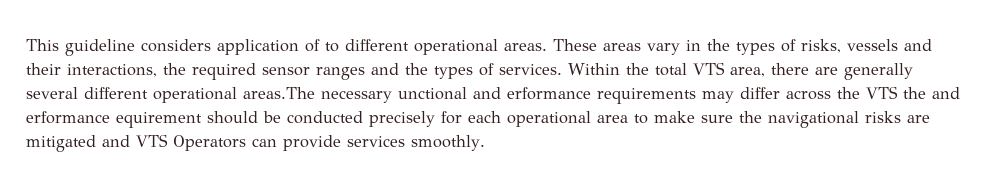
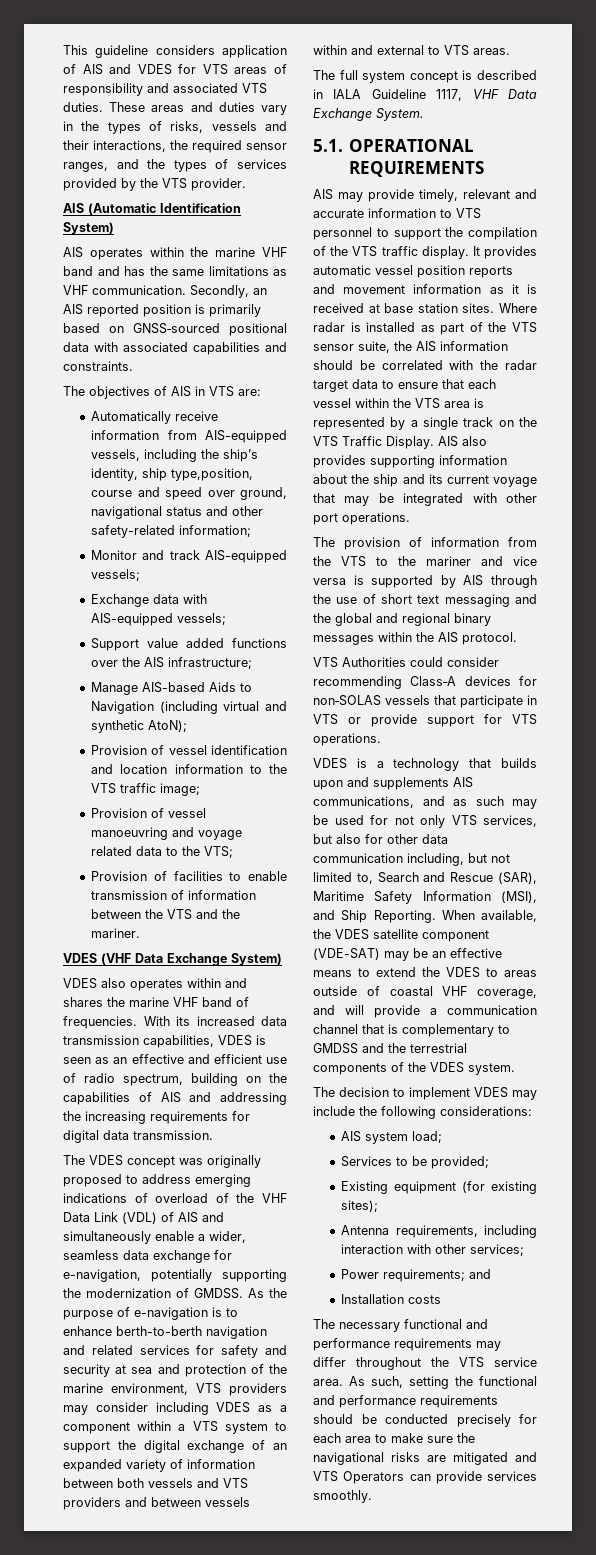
[325,39,641,55] to different operational areas. These areas -> [82,64,287,75] [63,83,267,96] [63,102,255,112] AIS and VDES for VTS areas of responsibility and associated VTS duties. These areas and duties
[316,67,365,80] ranges -> [63,162,108,172] ranges,
[499,62,913,80] [26,87,591,103] services. Within the total VTS area, there are generally several different operational areas.The necessary unctional and erformance -> [236,159,287,169] [63,178,246,191] [63,203,241,215] [63,222,114,235] [63,247,287,260] [63,266,287,276] [63,285,267,298] [63,304,261,317] [63,323,287,336] [63,342,287,355] [63,361,133,371] [63,386,261,399] [91,411,219,424] [91,430,287,443] [91,449,259,462] [91,468,254,481] [91,487,287,500] [91,506,264,519] [91,525,252,538] [91,550,287,563] [91,569,141,581] [91,594,208,607] [91,613,227,626] [91,638,287,651] [91,657,253,669] [91,682,253,695] [91,701,287,714] [91,720,188,733] [91,745,287,755] [91,764,288,774] [91,783,201,796] [91,808,207,818] [91,827,243,840] [91,846,234,858] [91,871,287,881] [91,890,257,900] [91,909,241,920] [91,928,141,938] [63,953,282,966] [63,978,247,991] [63,997,249,1007] [63,1016,287,1029] [63,1035,266,1048] [63,1054,287,1064] [63,1073,287,1086] [63,1092,287,1105] [63,1111,250,1124] [63,1130,213,1143] [63,1155,261,1168] [63,1174,251,1187] [63,1193,287,1203] [63,1212,224,1224] [63,1231,246,1244] [63,1250,232,1263] [63,1269,287,1282] [63,1288,287,1299] [63,1307,238,1320] [63,1326,267,1339] [63,1345,287,1358] [63,1364,287,1377] [63,1383,287,1396] [63,1402,287,1415] [63,1421,287,1434] [63,1440,287,1453] [63,1459,255,1472] [63,1478,248,1489] [63,1497,250,1510] [313,45,510,56] [313,70,537,83] [313,89,537,101] [313,108,424,121] [313,139,475,152] [349,161,485,177] [313,189,537,202] [313,208,481,219] [313,227,537,240] [313,246,537,259] [313,265,513,278] [313,284,537,294] [313,303,537,313] [313,322,537,335] [313,341,508,353] [313,360,537,370] [313,379,496,392] [313,398,484,409] [313,417,537,430] [313,436,487,449] [313,455,507,468] [313,474,537,487] [313,493,537,506] [313,512,410,525] [313,537,537,550] [313,556,537,567] [313,575,537,588] [313,594,537,607] [313,613,491,626] [313,632,517,645] [313,657,499,668] [313,676,537,689] [313,695,537,708] [313,714,537,727] [313,733,381,746] [313,758,537,771] [313,777,473,790] [313,796,537,809] [313,815,537,828] [313,834,448,844] [313,853,510,866] [313,872,537,884] [313,891,537,904] [313,910,537,923] [313,929,489,942] [313,948,502,961] [313,967,537,978] [313,986,537,999] [313,1005,537,1018] [313,1024,510,1037] [313,1043,467,1054] [313,1062,515,1075] [313,1087,537,1100] [313,1106,532,1119] [341,1131,443,1144] [341,1156,490,1169] [341,1181,537,1194] [341,1200,379,1212] [341,1225,537,1238] [341,1244,525,1256] [341,1269,492,1282] [341,1294,442,1304] [313,1319,488,1332] [313,1338,390,1351] services provided by the VTS provider. // AIS (Automatic Identification System) // AIS operates within the marine VHF band and has the same limitations as VHF communication. Secondly, an AIS reported position is primarily based on GNSS‐sourced positional data with associated capabilities and constraints. // The objectives of AIS in VTS are: // Automatically receive information from AIS-equipped vessels, including the ship’s identity, ship type,position, course and speed over ground, navigational status and other safety-related information; // Monitor and track AIS-equipped vessels; // Exchange data with AIS-equipped vessels; // Support value added functions over the AIS infrastructure; // Manage AIS-based Aids to Navigation (including virtual and synthetic AtoN); // Provision of vessel identification and location information to the VTS traffic image; // Provision of vessel manoeuvring and voyage related data to the VTS; // Provision of facilities to enable transmission of information between the VTS and the mariner. // VDES (VHF Data Exchange System) // VDES also operates within and shares the marine VHF band of frequencies. With its increased data transmission capabilities, VDES is seen as an effective and efficient use of radio spectrum, building on the capabilities of AIS and addressing the increasing requirements for digital data transmission. // The VDES concept was originally proposed to address emerging indications of overload of the VHF Data Link (VDL) of AIS and simultaneously enable a wider, seamless data exchange for e-navigation, potentially supporting the modernization of GMDSS. As the purpose of e-navigation is to enhance berth-to-berth navigation and related services for safety and security at sea and protection of the marine environment, VTS providers may consider including VDES as a component within a VTS system to support the digital exchange of an expanded variety of information between both vessels and VTS providers and between vessels within and external to VTS areas. // The full system concept is described in IALA Guideline 1117, VHF Data Exchange System. // 5.1. OPERATIONAL REQUIREMENTS // AIS may provide timely, relevant and accurate information to VTS personnel to support the compilation of the VTS traffic display. It provides automatic vessel position reports and movement information as it is received at base station sites. Where radar is installed as part of the VTS sensor suite, the AIS information should be correlated with the radar target data to ensure that each vessel within the VTS area is represented by a single track on the VTS Traffic Display. AIS also provides supporting information about the ship and its current voyage that may be integrated with other port operations. // The provision of information from the VTS to the mariner and vice versa is supported by AIS through the use of short text messaging and the global and regional binary messages within the AIS protocol. // VTS Authorities could consider recommending Class‐A devices for non‐SOLAS vessels that participate in VTS or provide support for VTS operations. // VDES is a technology that builds upon and supplements AIS communications, and as such may be used for not only VTS services, but also for other data communication including, but not limited to, Search and Rescue (SAR), Maritime Safety Information (MSI), and Ship Reporting. When available, the VDES satellite component (VDE-SAT) may be an effective means to extend the VDES to areas outside of coastal VHF coverage, and will provide a communication channel that is complementary to GMDSS and the terrestrial components of the VDES system. // The decision to implement VDES may include the following considerations: // AIS system load; // Services to be provided; // Existing equipment (for existing sites); // Antenna requirements, including interaction with other services; // Power requirements; and // Installation costs // The necessary functional and performance
[786,86,960,100] [26,111,202,128] across the VTS the and erformance equirement -> [356,1357,537,1370] [313,1376,537,1389] [313,1395,498,1408] throughout the VTS service area. As such, setting the functional and performance requirements
[507,111,591,127] operational -> (341, 1438) none

